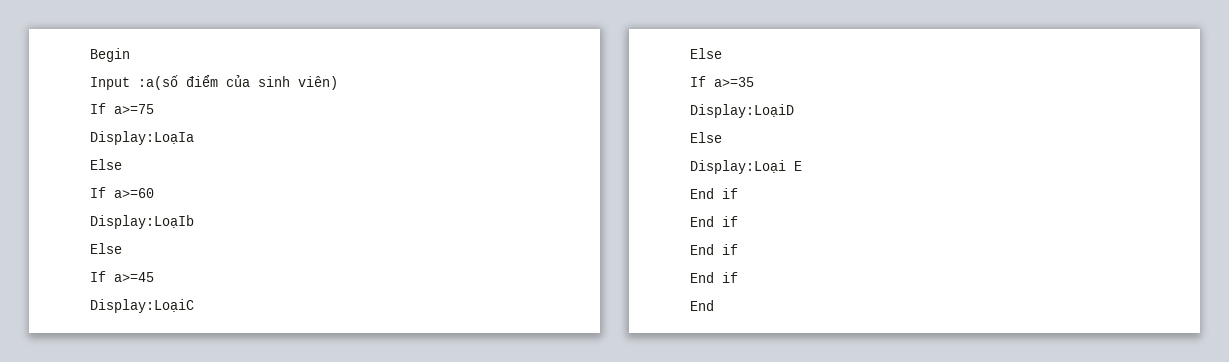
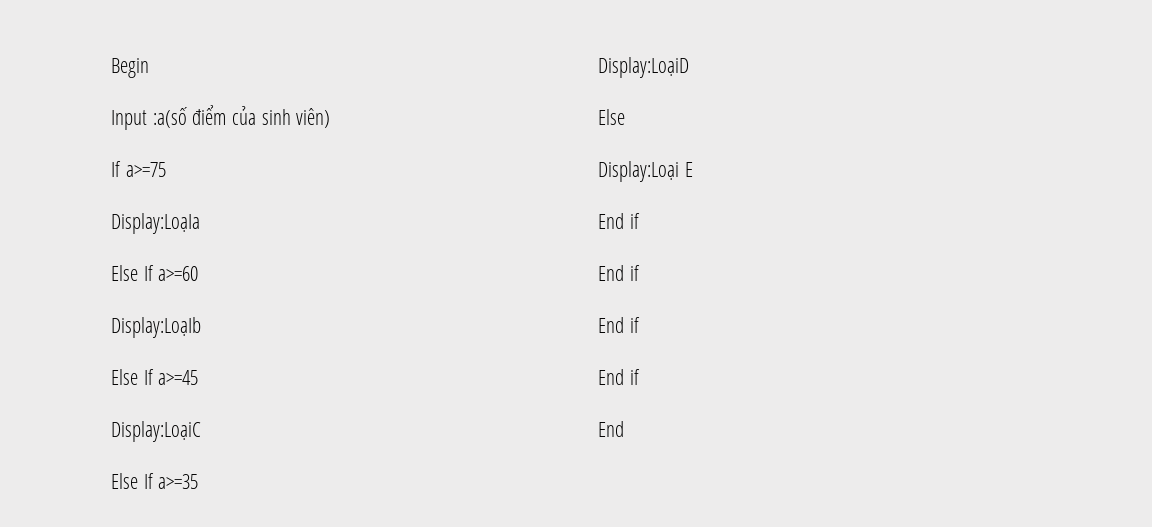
(122, 164) // -> (138, 273) none
(122, 248) // -> (138, 377) none
(722, 53) // -> (138, 481) none

